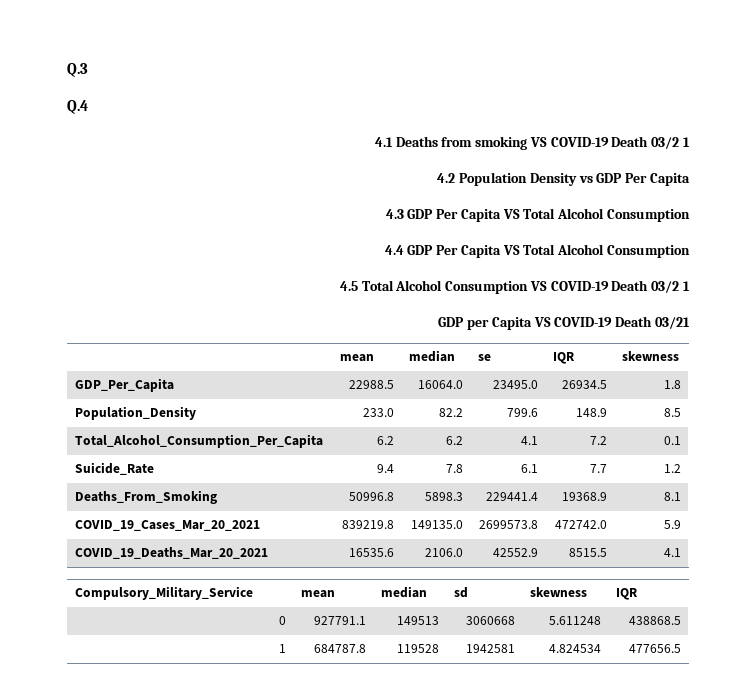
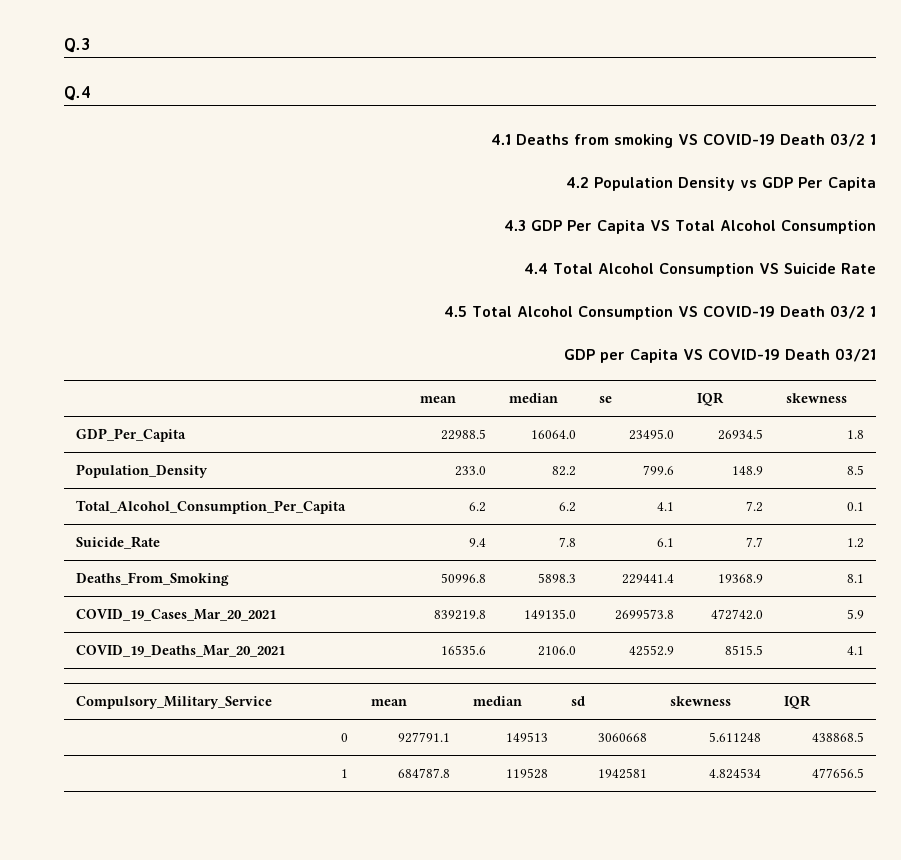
[407,244,690,258] GDP Per Capita VS Total Alcohol Consumption -> [553,263,876,277] Total Alcohol Consumption VS Suicide Rate

